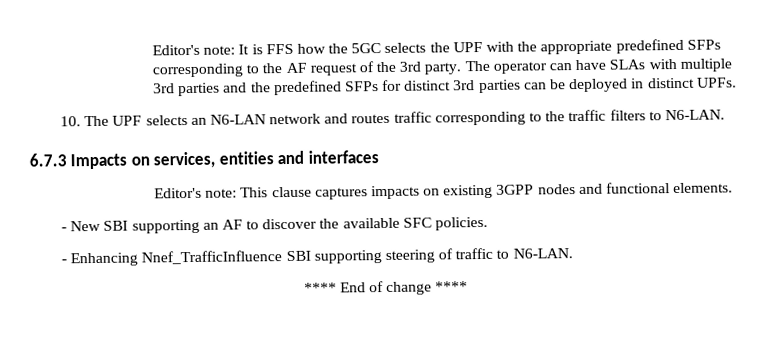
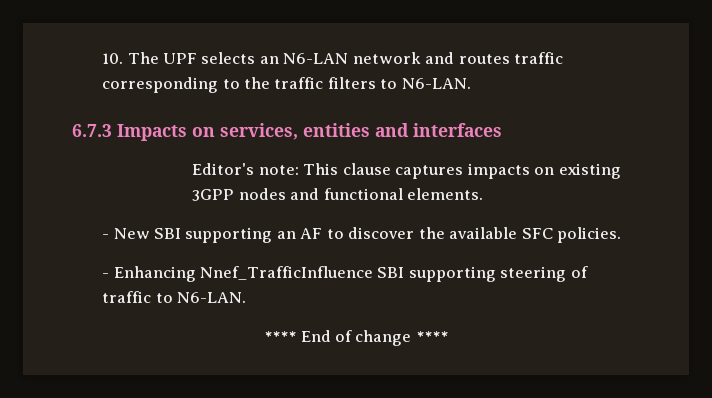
[151,38,721,56] [151,58,732,78] [152,77,737,97] Editor's note: It is FFS how the 5GC selects the UPF with the appropriate predefined SFPs corresponding to the AF request of the 3rd party. The operator can have SLAs with multiple 3rd parties and the predefined SFPs for distinct 3rd parties can be deployed in distinct UPFs. // -> (102, 58) none

